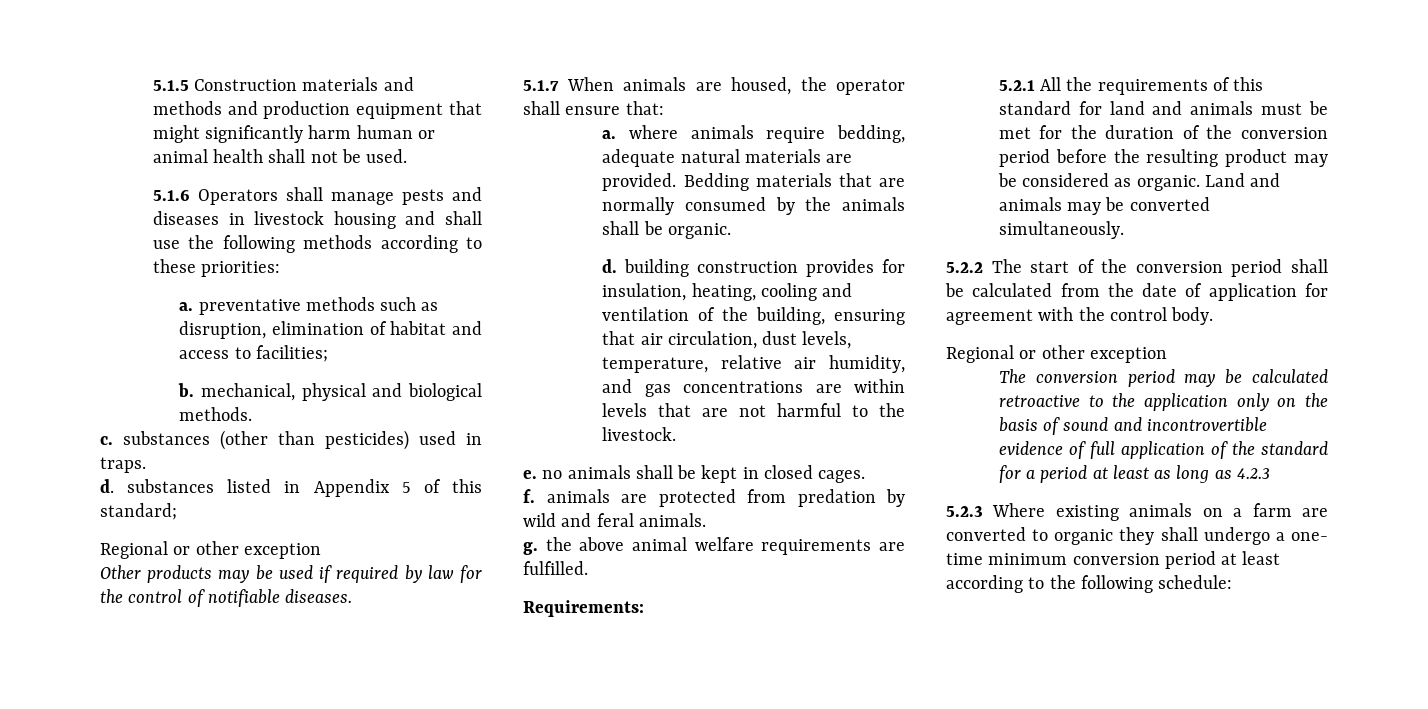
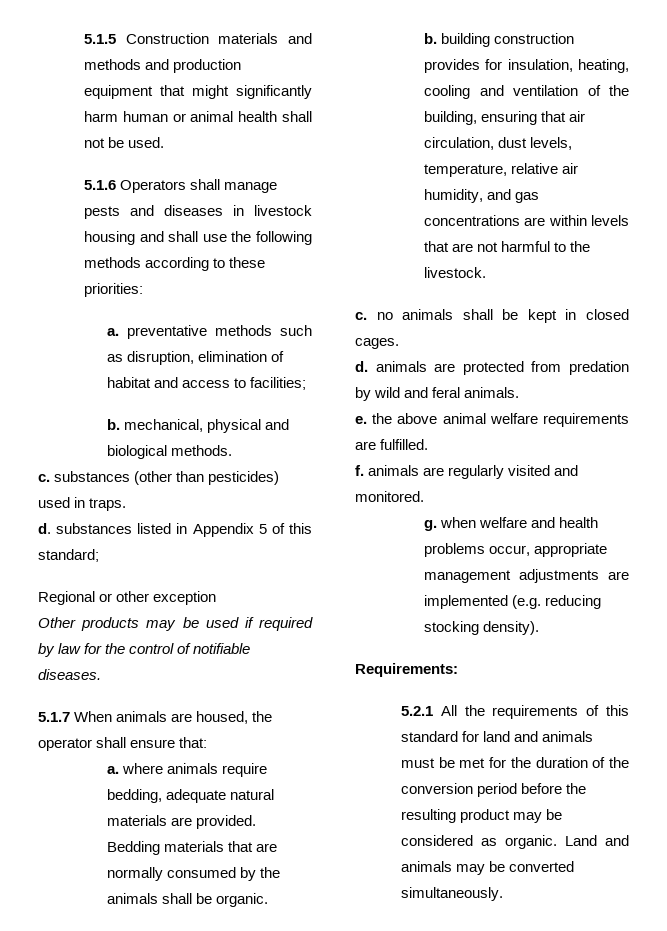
[602,259,618,273] d. -> [424,33,438,44] b.
[523,470,537,479] e. -> [355,312,367,320] c.
[523,489,535,503] f. -> [355,361,368,372] d.
[523,542,538,555] g. -> [355,416,367,424] e.
(588, 568) none -> [355,465,579,479] [355,491,424,502] [424,517,599,531] [424,543,608,557] [424,569,629,583] [424,595,602,609] [424,621,540,635] // f. animals are regularly visited and monitored. // g. when welfare and health problems occur, appropriate management adjustments are implemented (e.g. reducing stocking density).
[946,259,1328,277] [945,283,1328,301] [946,307,1214,325] [946,345,1167,363] [998,369,1328,387] [998,393,1328,411] [998,417,1267,435] [998,441,1328,459] [998,465,1271,483] [946,503,1328,521] [946,527,1328,545] [946,551,1281,569] [946,575,1233,593] // 5.2.2 The start of the conversion period shall be calculated from the date of application for agreement with the control body. // Regional or other exception // The conversion period may be calculated retroactive to the application only on the basis of sound and incontrovertible evidence of full application of the standard for a period at least as long as 4.2.3 // 5.2.3 Where existing animals on a farm are converted to organic they shall undergo a one- time minimum conversion period at least according to the following schedule: -> (504, 894) none

